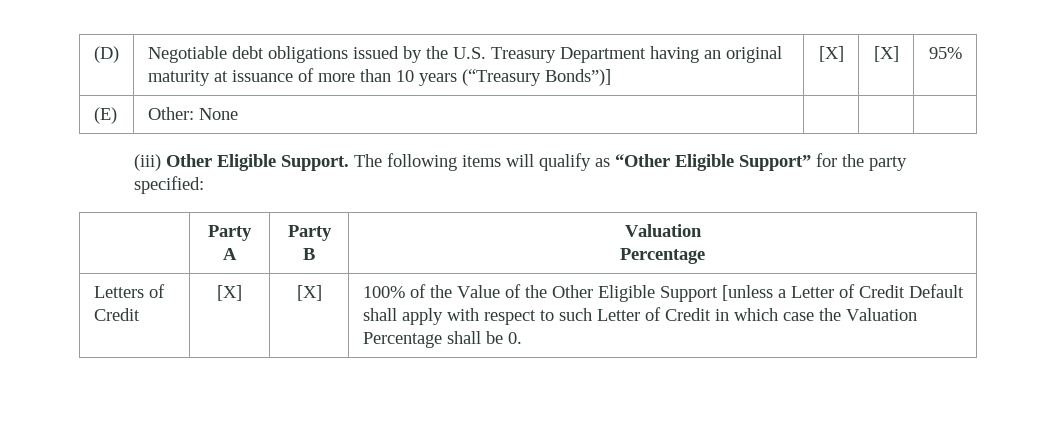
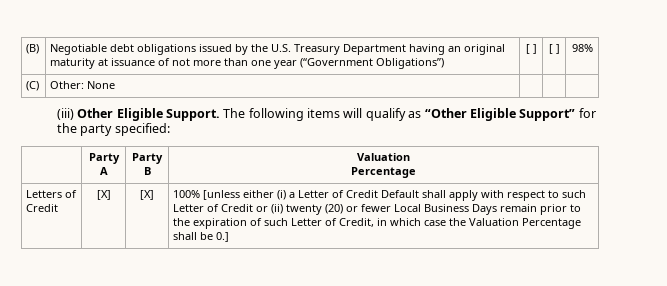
[93,46,119,63] (D) -> [26,44,40,54] (B)
(314, 75) none -> [172,58,191,66] not
[395,69,611,86] [818,46,844,62] [873,46,899,62] [928,47,962,59] [93,107,117,124] 10 years (“Treasury Bonds”)] | [X] | [X] | 95% // (E) -> [251,58,445,69] [525,44,537,54] [548,44,560,54] [571,44,593,52] [26,81,40,91] one year (“Government Obligations”) | [ ] | [ ] | 98% // (C)
[409,284,773,302] of the Value of the Other Eligible Support [unless -> [203,190,287,200] [unless either (i)
(711, 314) none -> [256,204,582,215] [173,218,375,229] or (ii) twenty (20) or fewer Local Business Days remain prior to the expiration of such Letter of Credit,
[507,332,522,344] 0. -> [216,232,230,242] 0.]

